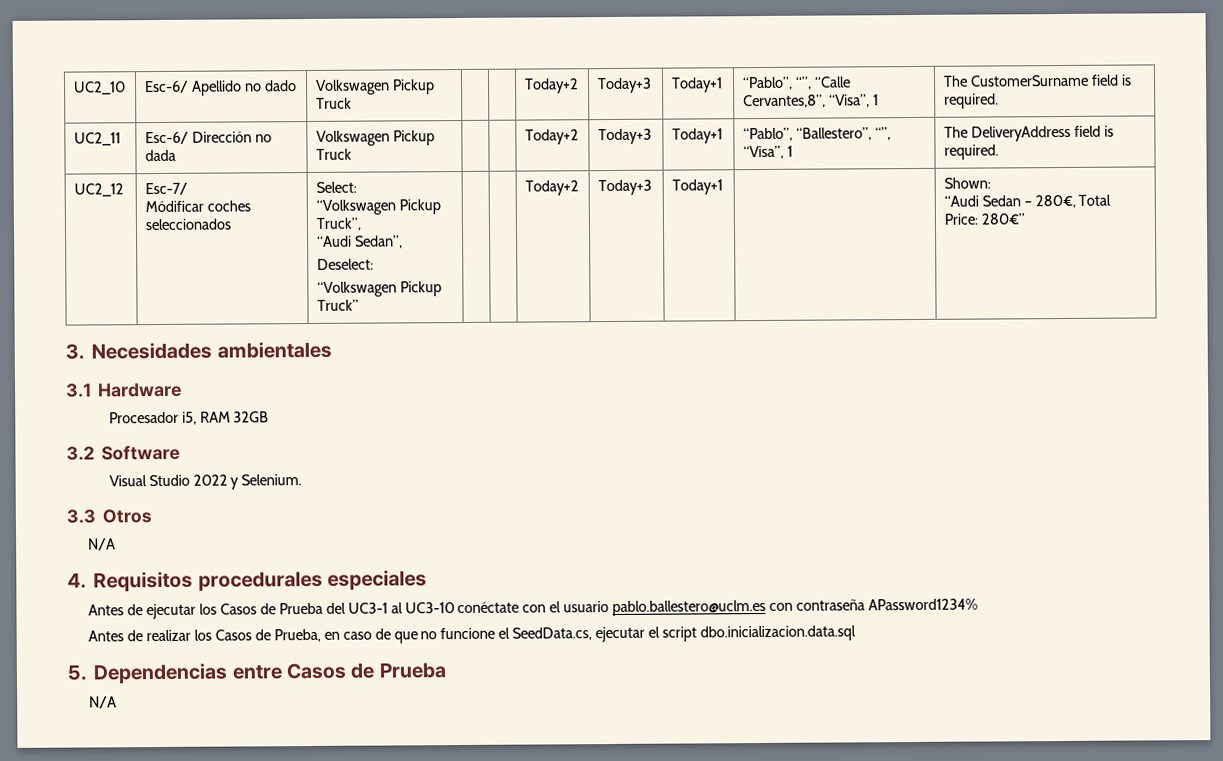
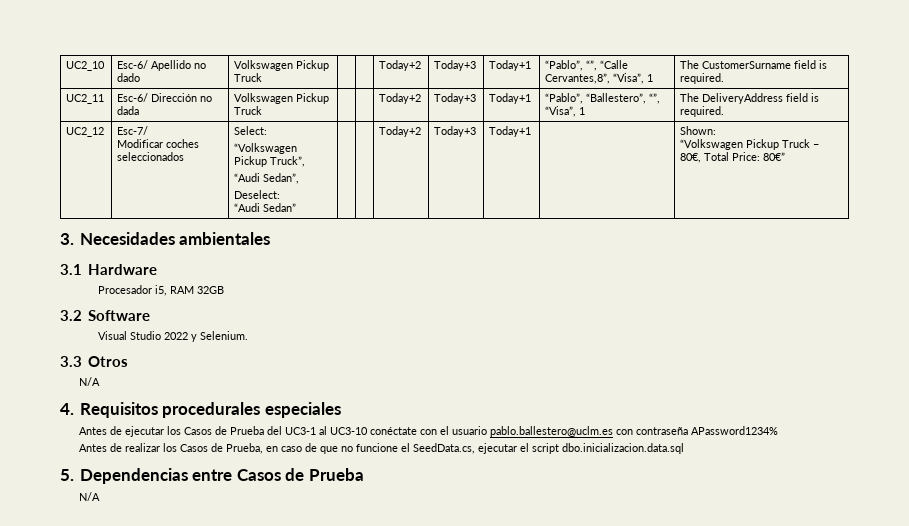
[144,200,204,213] Módificar -> [117,139,164,148] Modificar
[316,281,442,297] [316,299,359,311] “Volkswagen Pickup Truck” -> [234,203,297,212] “Audi Sedan”
[943,194,1076,209] “Audi Sedan – 280€, -> [680,139,820,150] [680,153,702,163] “Volkswagen Pickup Truck – 80€,
[980,213,1025,225] 280€” -> [763,152,786,161] 80€”

